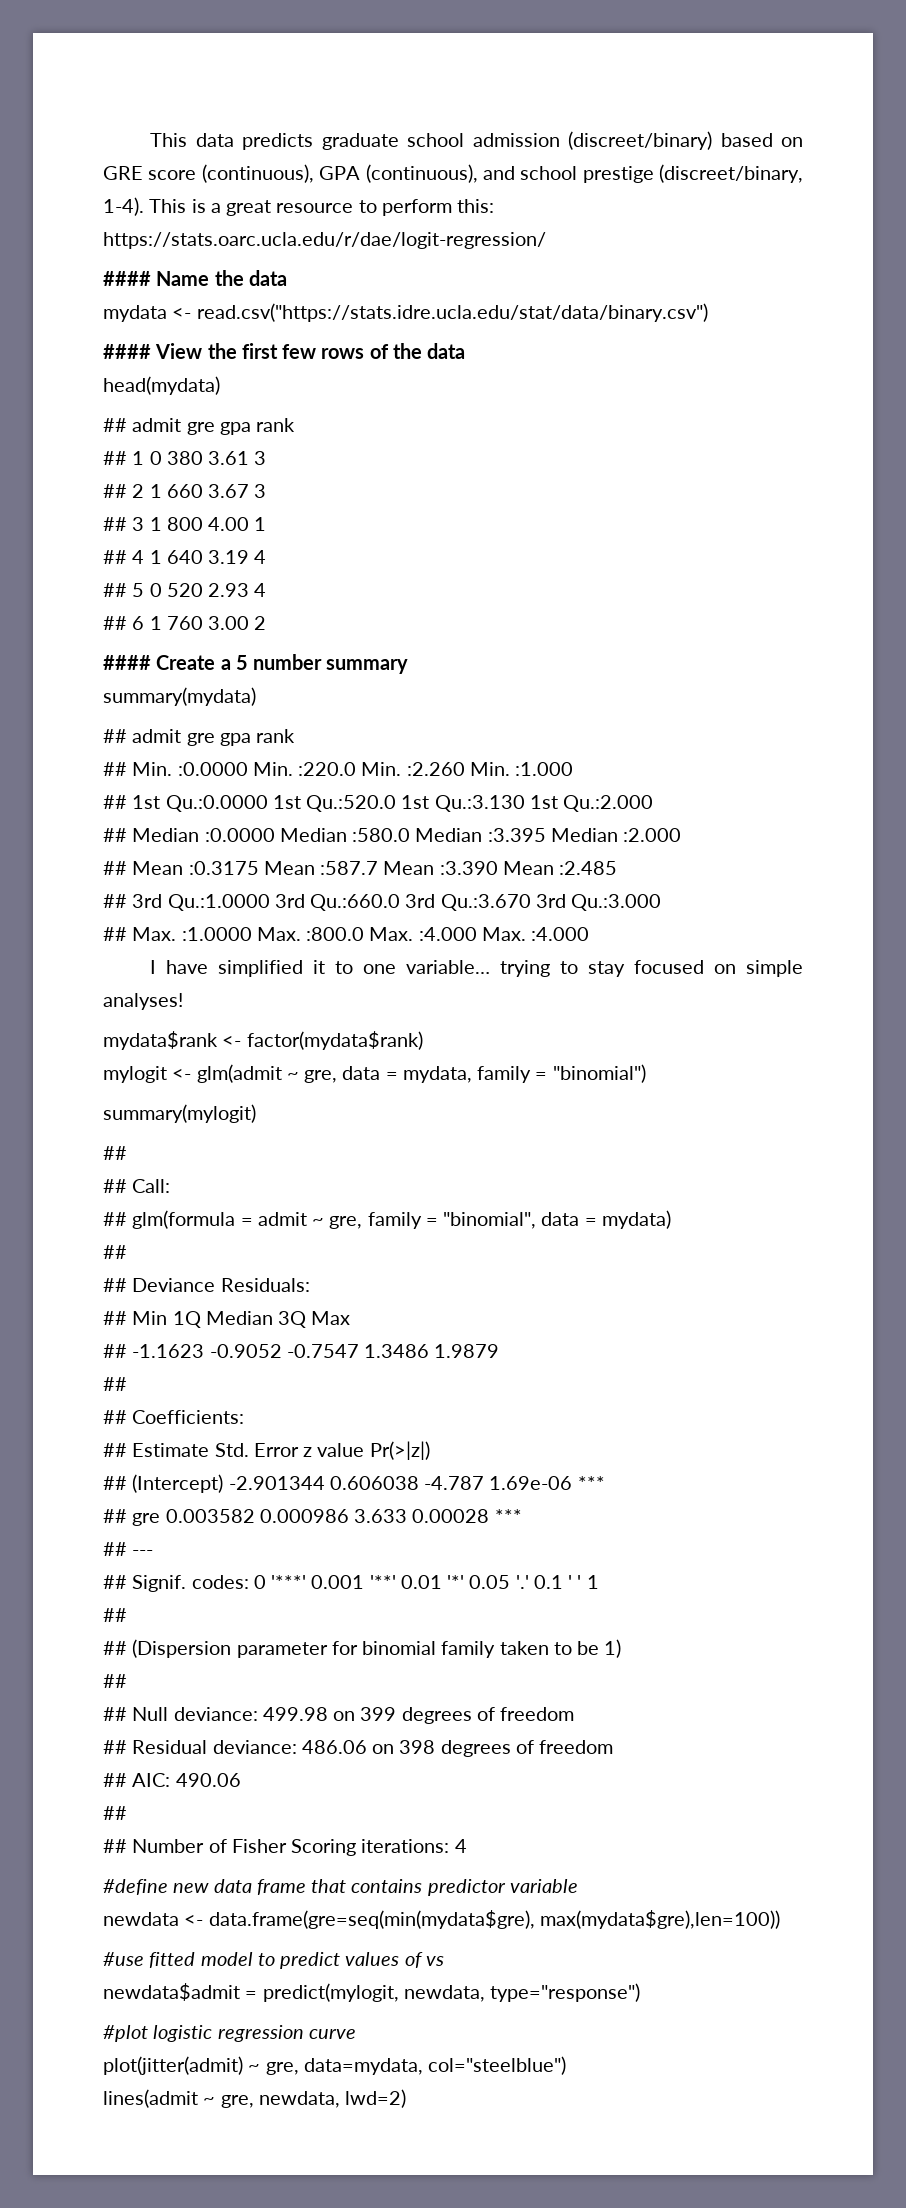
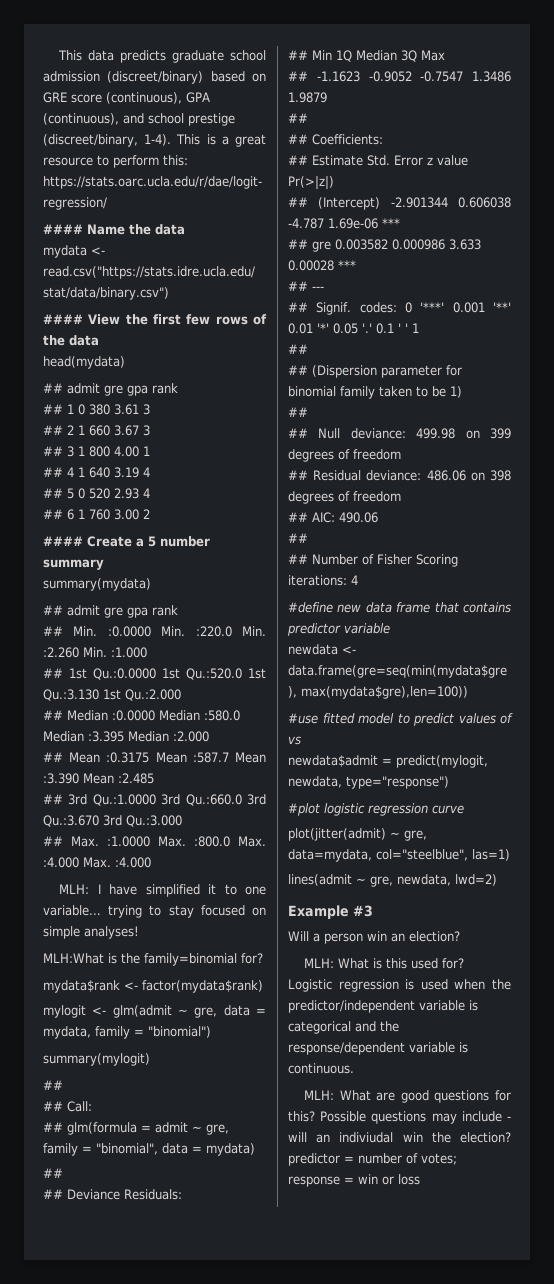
(590, 934) none -> [59,884,90,894] MLH:
(183, 1001) none -> [43,953,263,966] // MLH:What is the family=binomial for?
[428,2056,567,2075] col="steelblue") -> [376,849,510,861] col="steelblue", las=1)
(407, 2098) none -> [288,905,373,919] [288,931,460,944] [304,958,465,969] [288,979,511,992] [288,1000,478,1013] [288,1021,399,1034] [288,1042,468,1055] [288,1063,354,1074] [304,1090,511,1103] [288,1111,511,1124] [288,1132,511,1143] [288,1153,457,1166] [288,1174,420,1187] // Example #3 // Will a person win an election? // MLH: What is this used for? Logistic regression is used when the predictor/independent variable is categorical and the response/dependent variable is continuous. // MLH: What are good questions for this? Possible questions may include - will an indiviudal win the election? predictor = number of votes; response = win or loss

